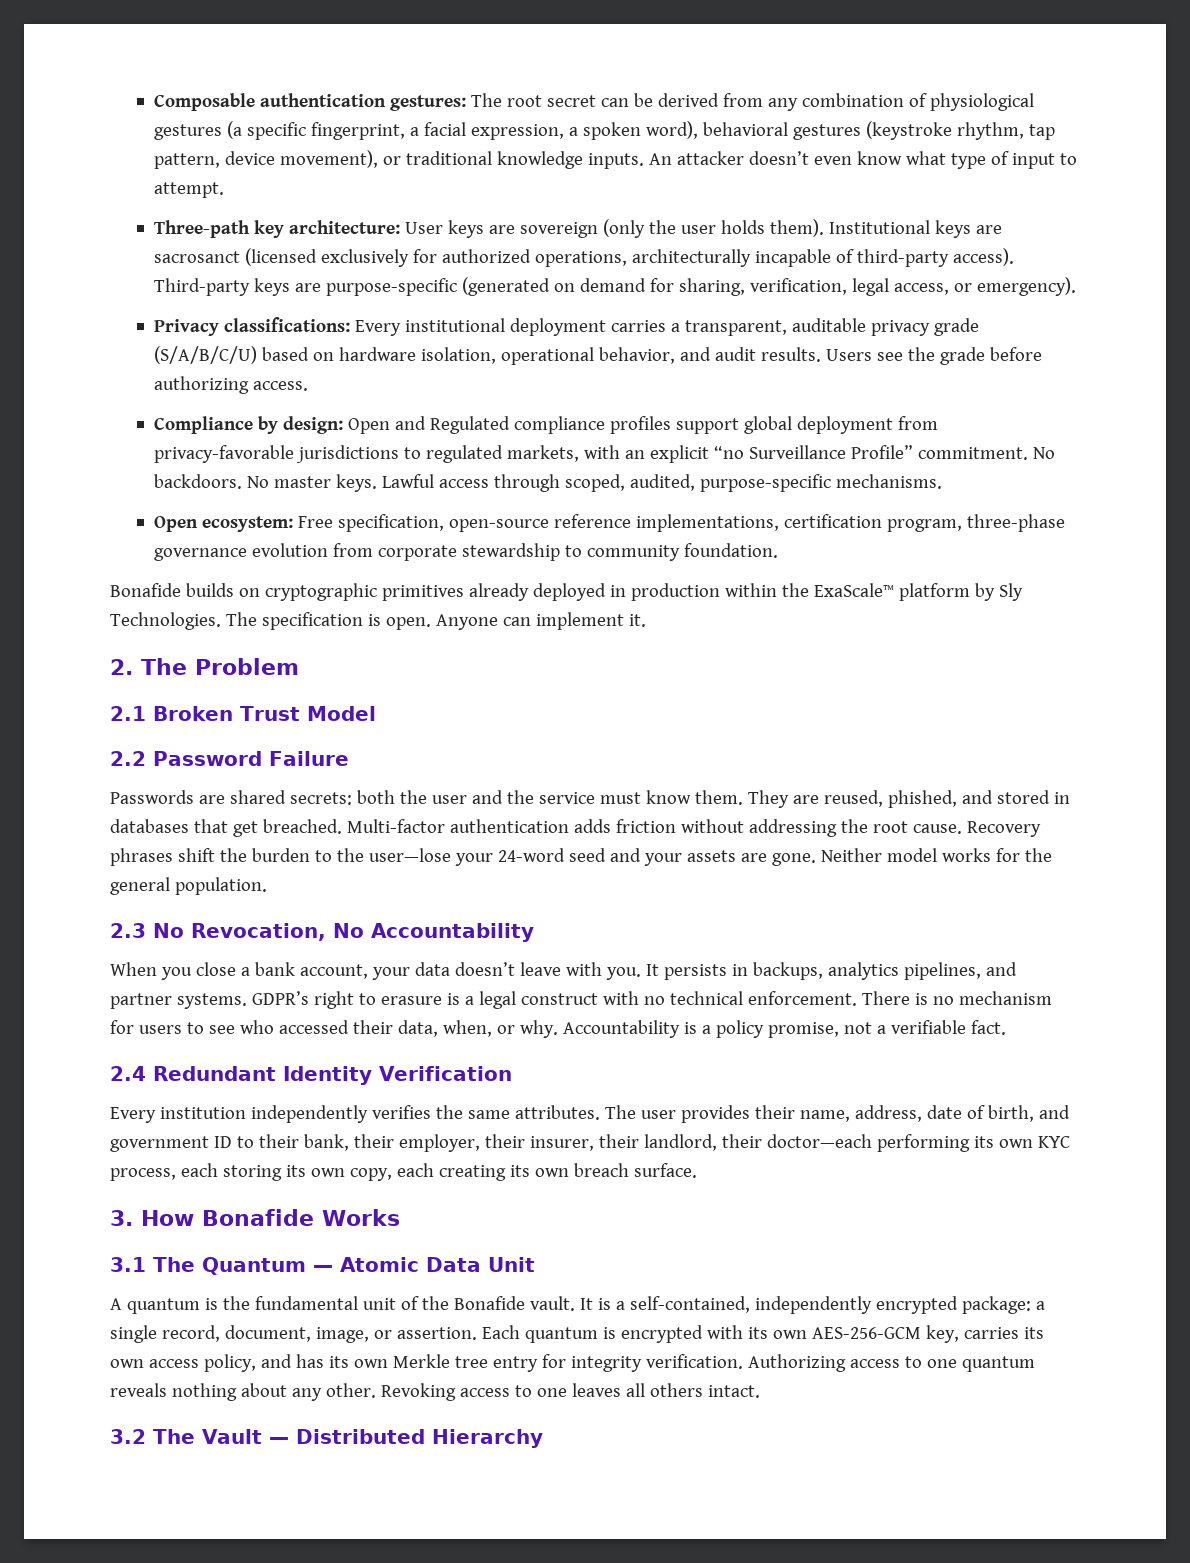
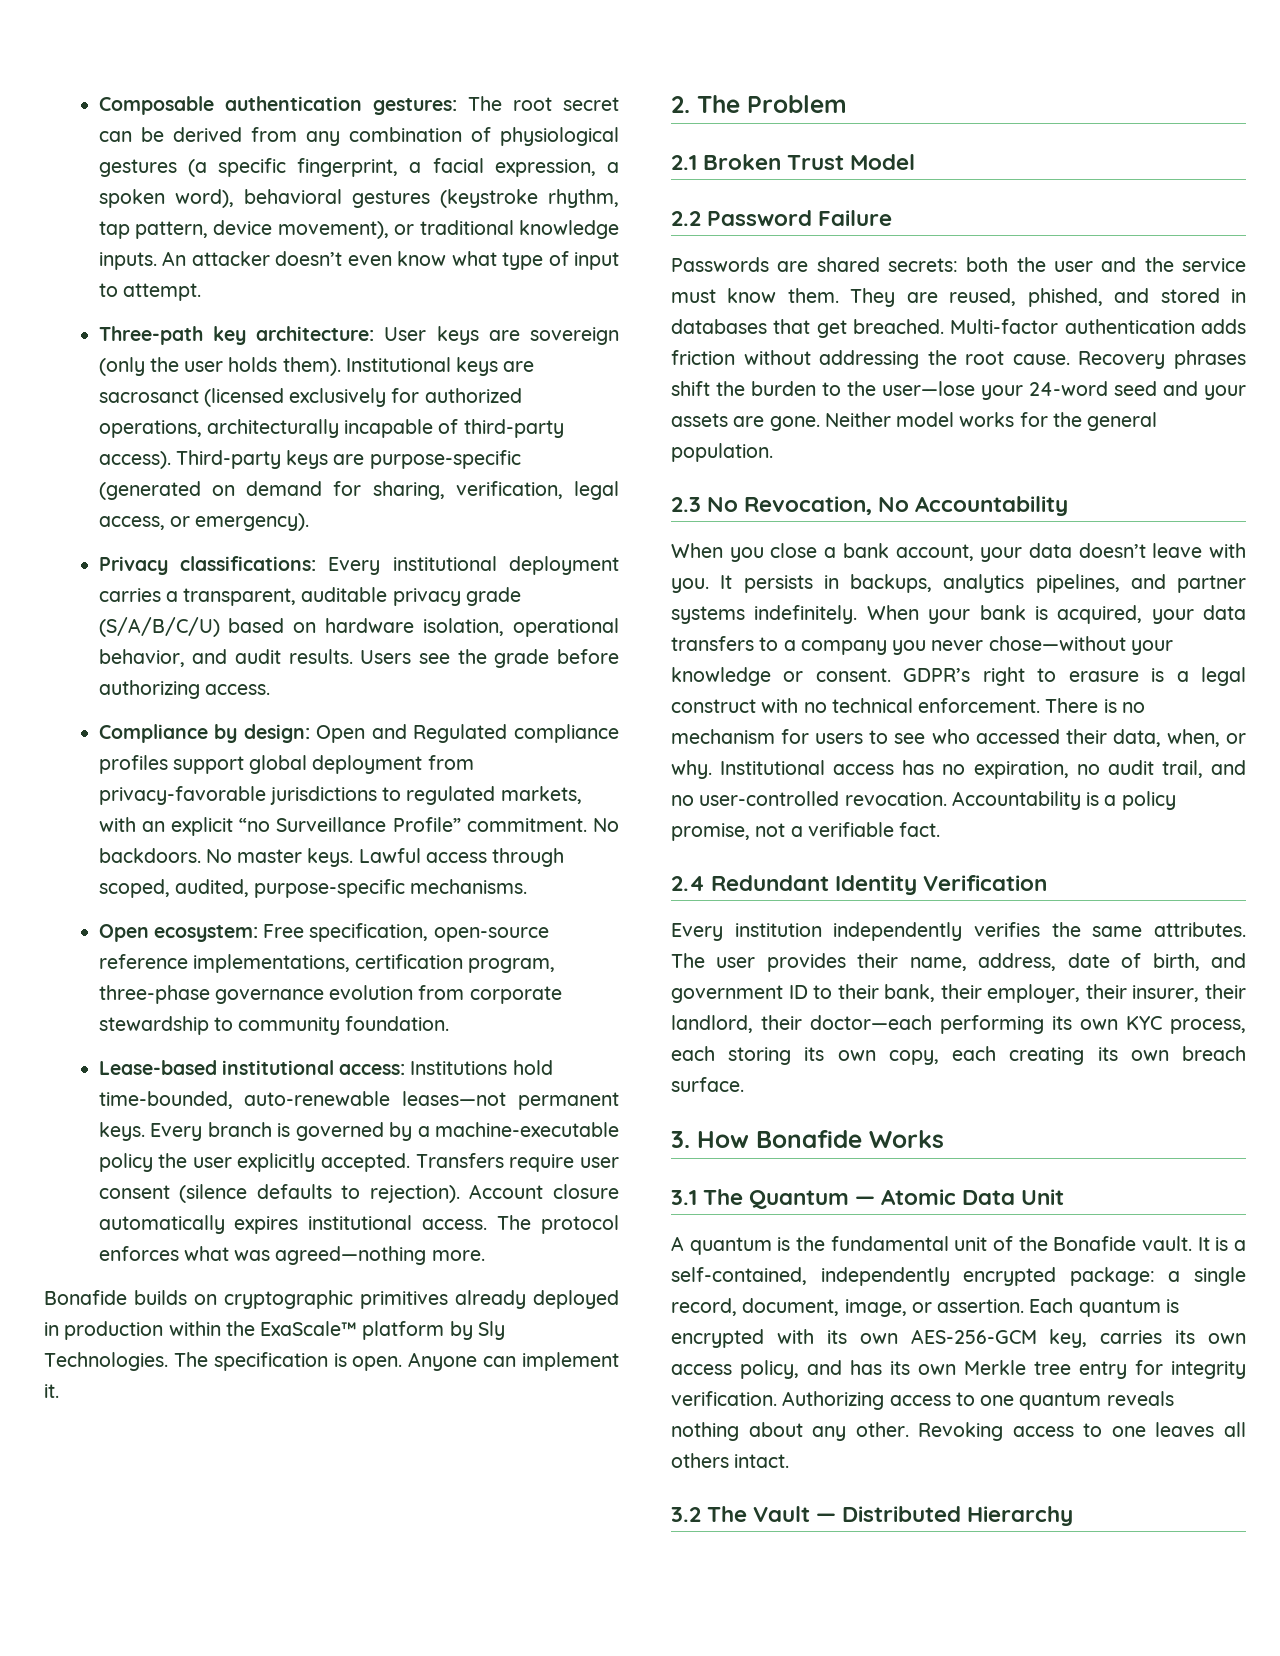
(779, 550) none -> [98,1060,553,1075] [98,1091,619,1110] [98,1122,620,1141] [98,1153,619,1172] [98,1184,620,1203] [98,1215,620,1234] [98,1246,485,1265] // Lease-based institutional access: Institutions hold time-bounded, auto-renewable leases—not permanent keys. Every branch is governed by a machine-executable policy the user explicitly accepted. Transfers require user consent (silence defaults to rejection). Account closure automatically expires institutional access. The protocol enforces what was agreed—nothing more.
[176,993,247,1009] systems. -> [671,605,1246,624] [671,636,1173,655] [671,667,891,686] systems indefinitely. When your bank is acquired, your data transfers to a company you never chose—without your knowledge or consent.
(558, 1029) none -> [720,760,1246,779] [671,791,947,806] Institutional access has no expiration, no audit trail, and no user-controlled revocation.

